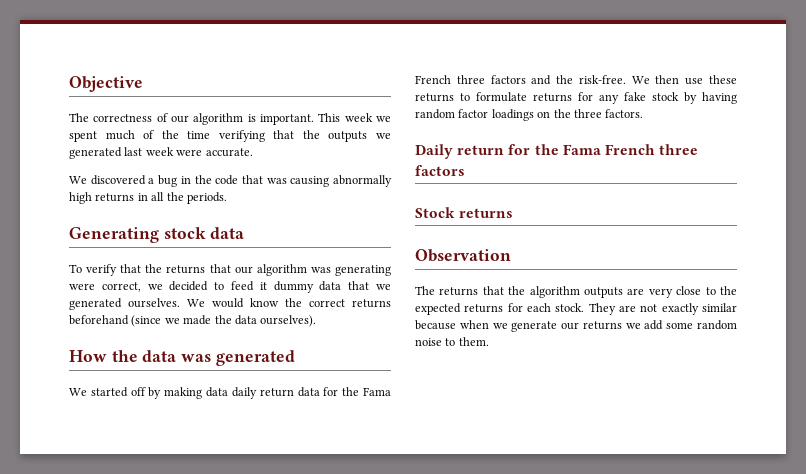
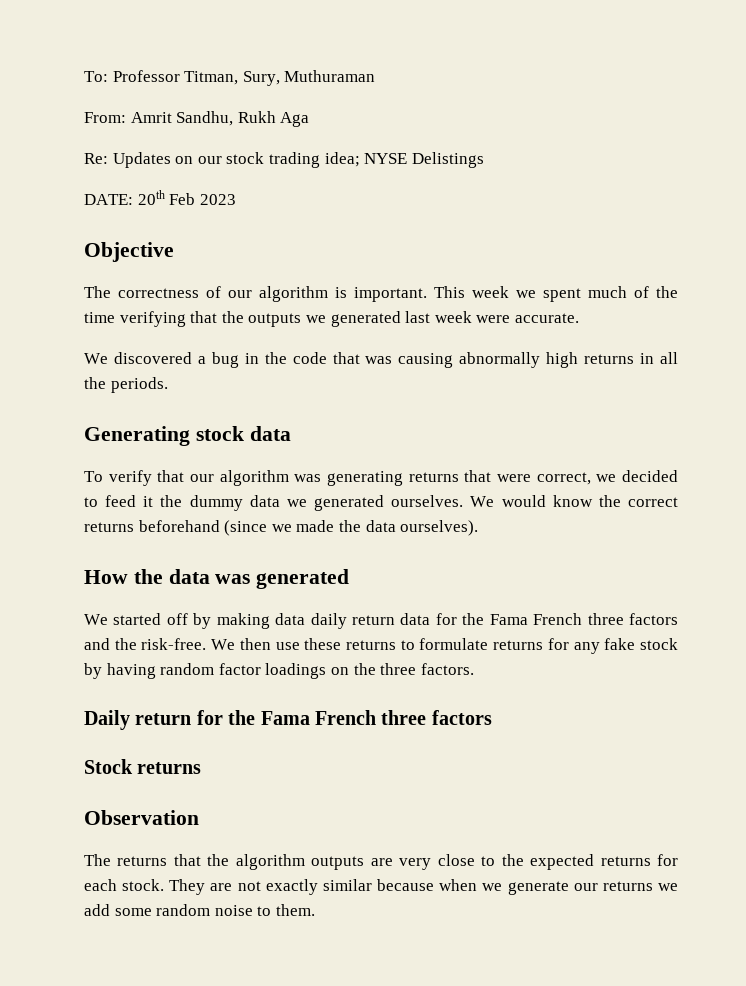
(69, 84) none -> [84,70,376,86] [84,111,310,127] [84,152,484,168] [84,190,236,205] To: Professor Titman, Sury, Muthuraman // From: Amrit Sandhu, Rukh Aga // Re: Updates on our stock trading idea; NYSE Delistings // DATE: 20th Feb 2023 //
[145,264,231,274] the returns that -> (185, 476) none
(391, 270) none -> [408,470,492,482] returns that
(267, 286) none -> [160,495,183,507] the
[348,281,370,290] that -> (280, 501) none

